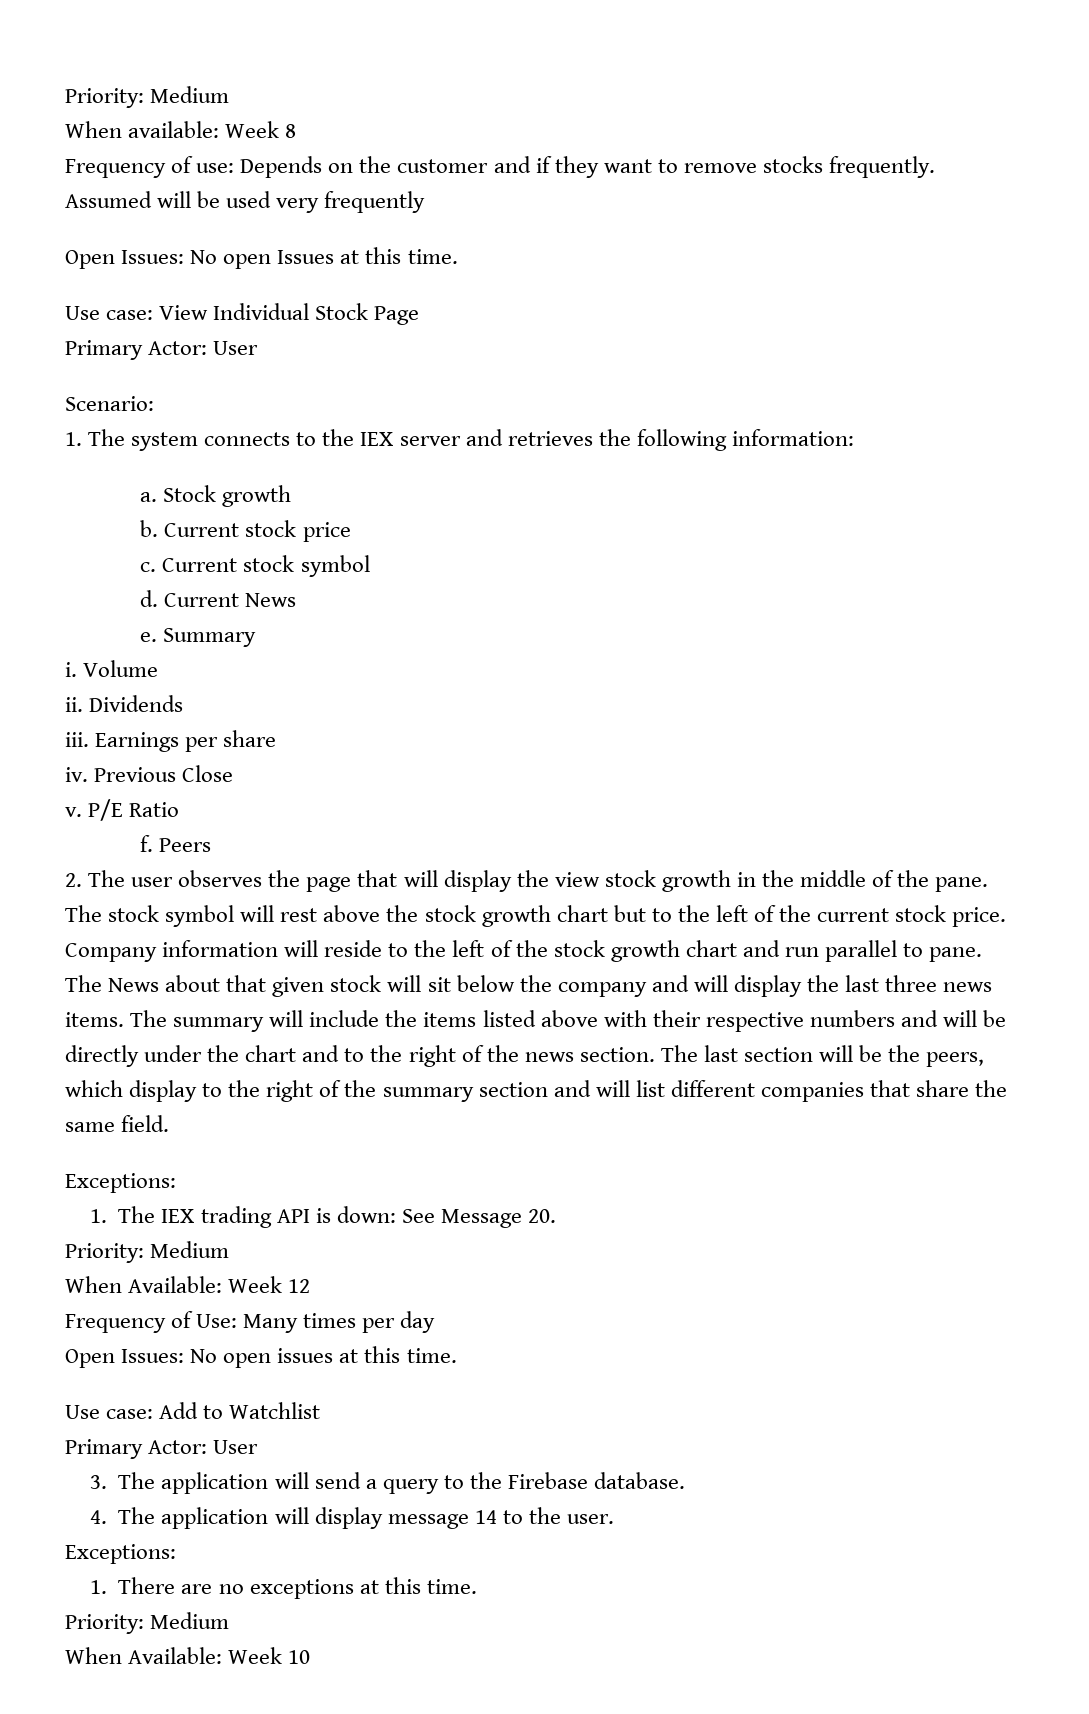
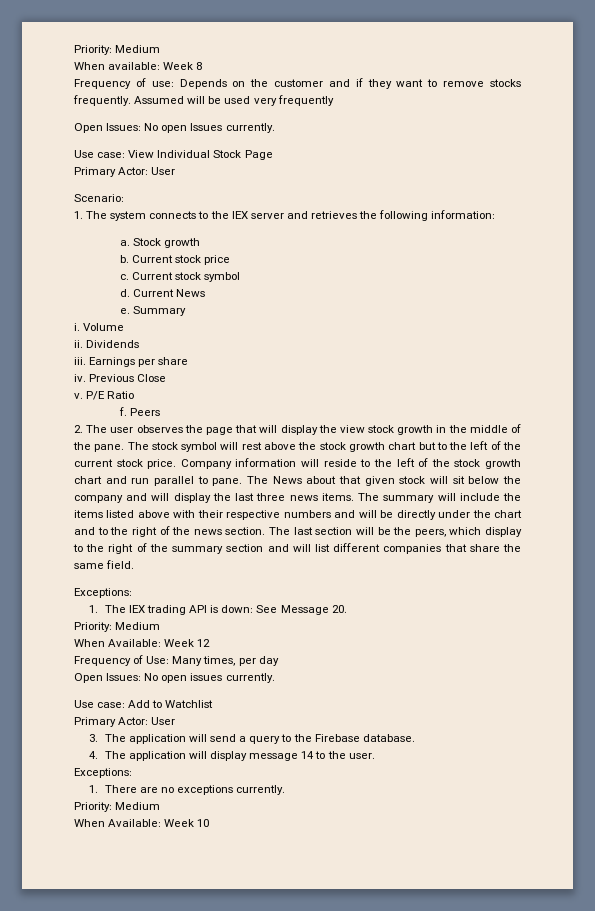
[340,247,458,264] at this time. -> [225,123,275,133] currently.
[303,1313,357,1328] times -> [203,656,236,666] times,
[339,1346,457,1363] at this time. -> [225,673,275,683] currently.
[359,1577,477,1594] at this time. -> [236,785,286,795] currently.

